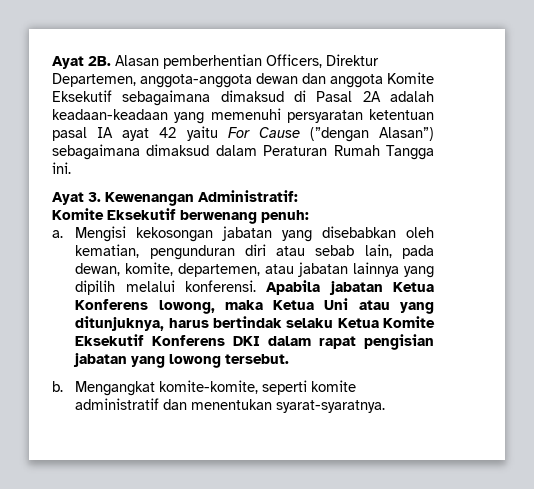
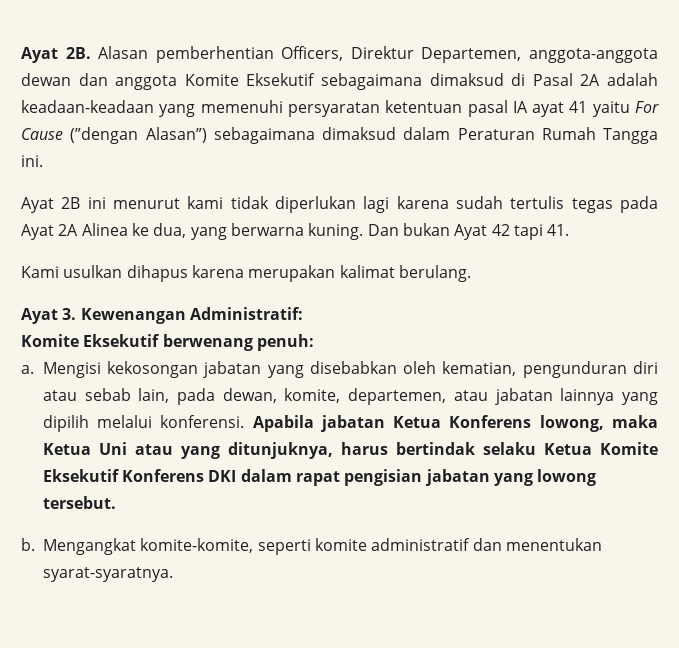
[159,127,177,138] 42 -> [569,101,588,113] 41
(71, 168) none -> [21,196,658,213] [21,223,570,240] [21,265,471,282] // Ayat 2B ini menurut kami tidak diperlukan lagi karena sudah tertulis tegas pada Ayat 2A Alinea ke dua, yang berwarna kuning. Dan bukan Ayat 42 tapi 41. // Kami usulkan dihapus karena merupakan kalimat berulang.

